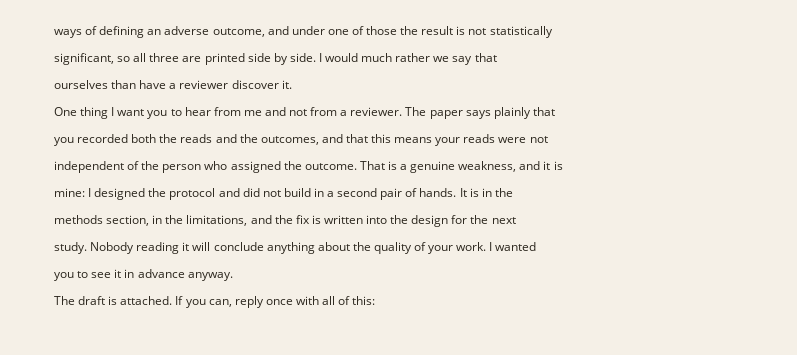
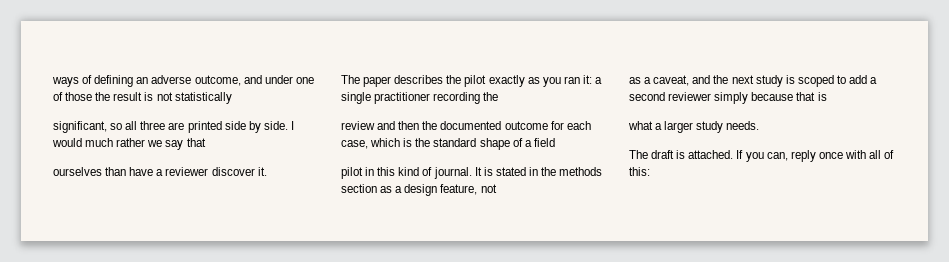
[54,107,555,119] [54,134,548,146] [54,161,563,173] [54,188,513,200] [54,215,516,227] [54,242,537,254] [54,269,233,281] One thing I want you to hear from me and not from a reviewer. The paper says plainly that // you recorded both the reads and the outcomes, and that this means your reads were not // independent of the person who assigned the outcome. That is a genuine weakness, and it is // mine: I designed the protocol and did not build in a second pair of hands. It is in the // methods section, in the limitations, and the fix is written into the design for the next // study. Nobody reading it will conclude anything about the quality of your work. I wanted // you to see it in advance anyway. -> [341,75,603,87] [341,92,499,104] [341,121,591,130] [341,138,555,150] [341,167,603,179] [341,184,497,196] [629,75,878,87] [629,92,827,104] [628,121,760,133] The paper describes the pilot exactly as you ran it: a single practitioner recording the // review and then the documented outcome for each case, which is the standard shape of a field // pilot in this kind of journal. It is stated in the methods section as a design feature, not // as a caveat, and the next study is scoped to add a second reviewer simply because that is // what a larger study needs.

